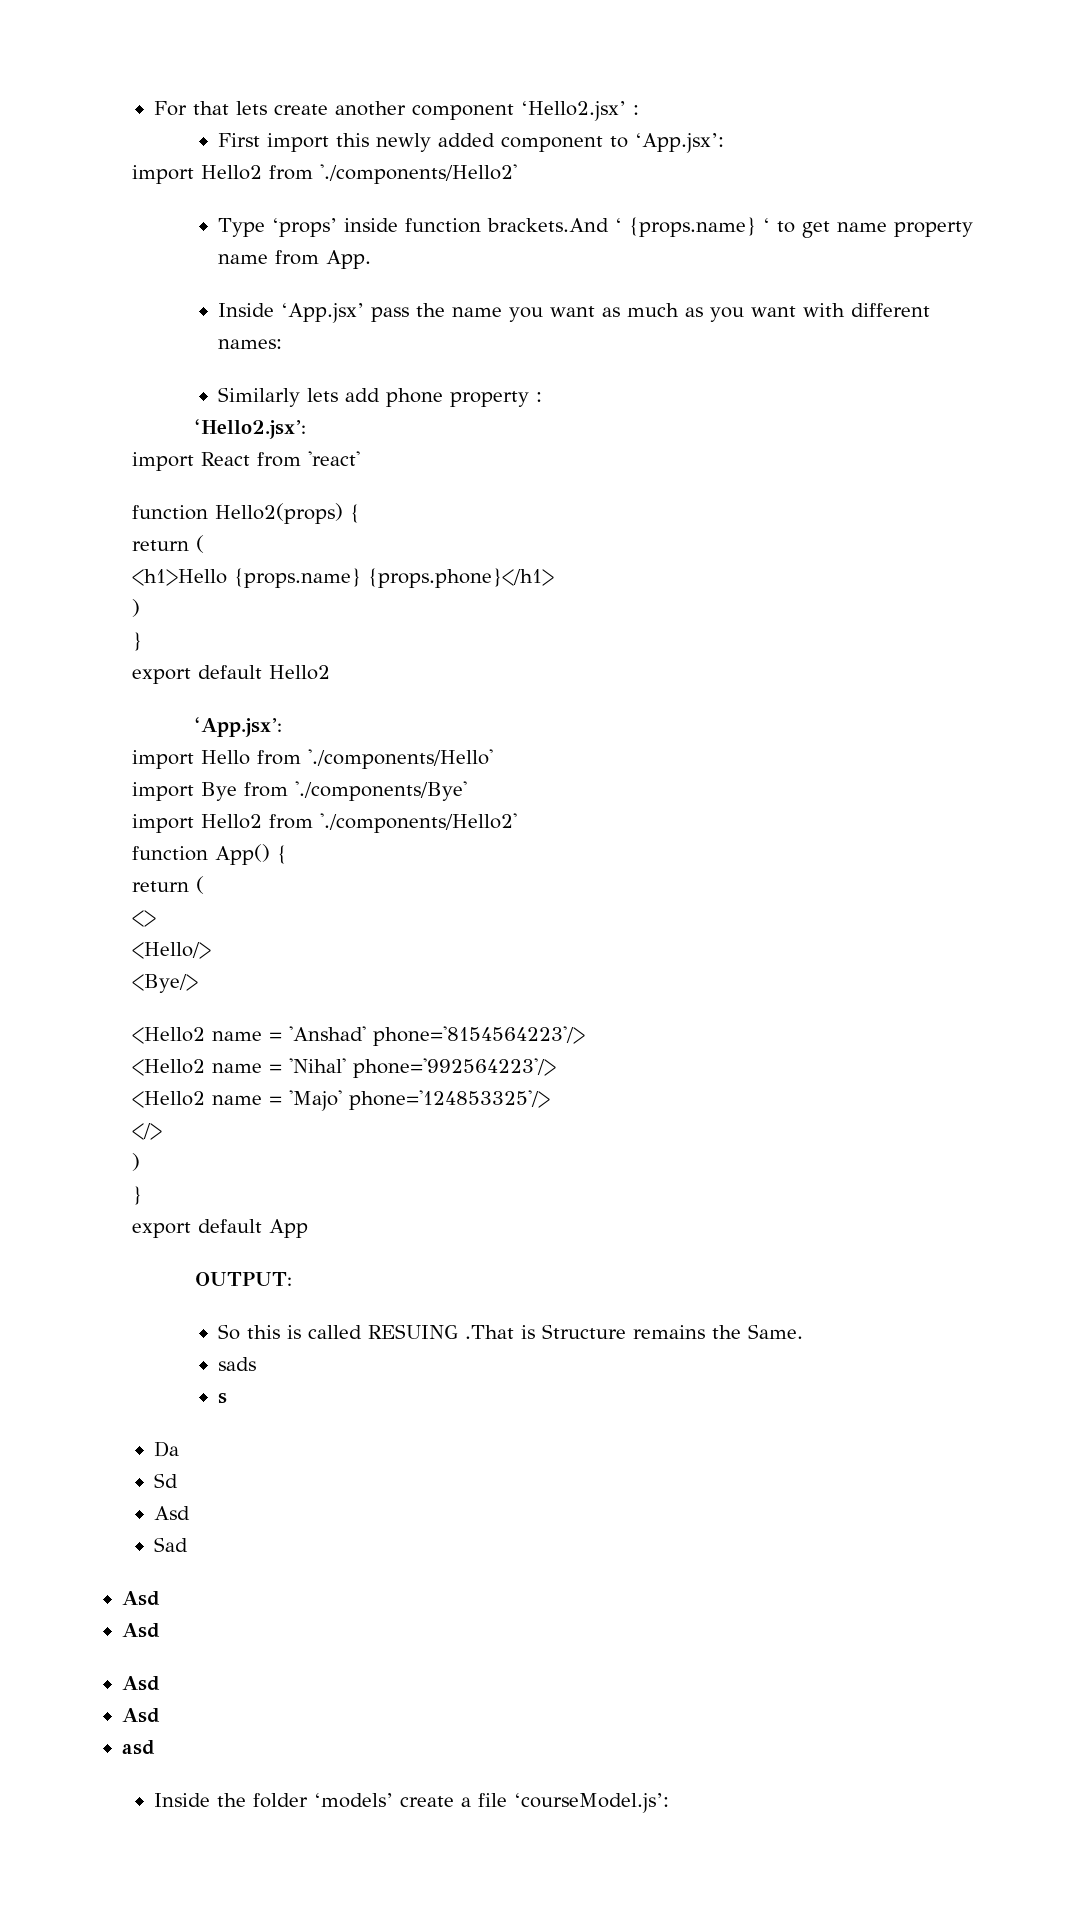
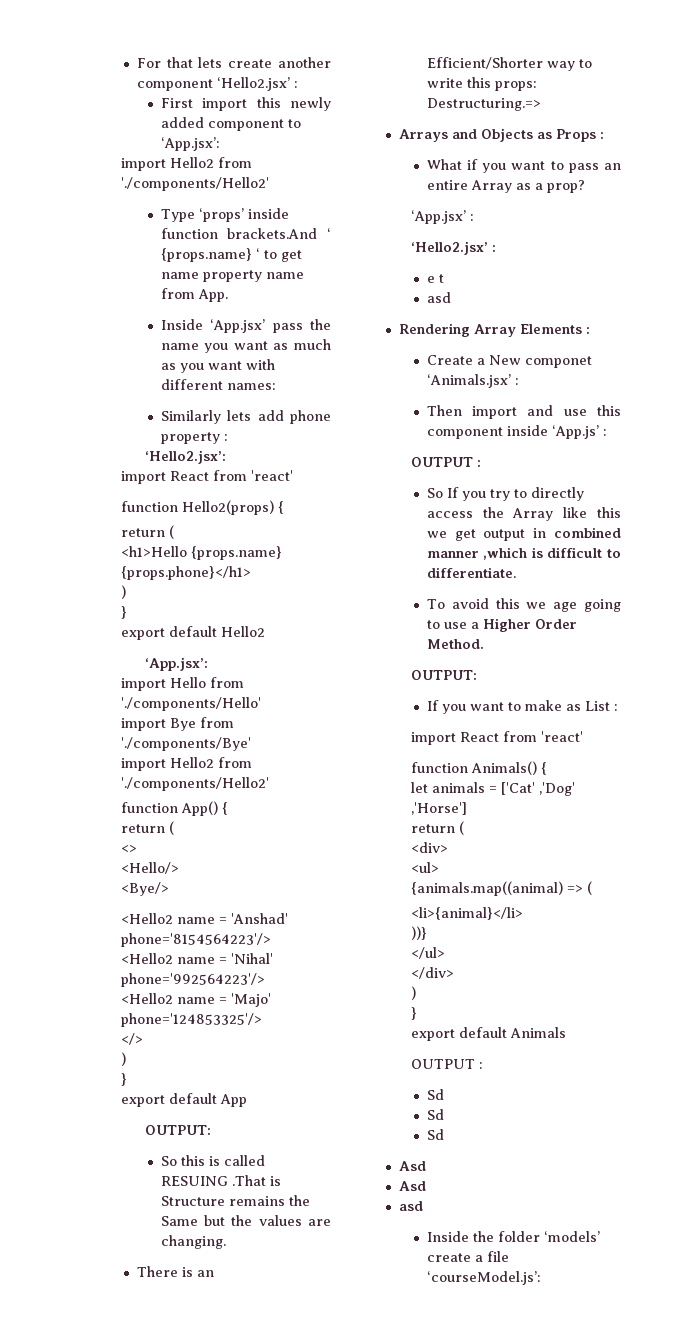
[747,1324,803,1339] [217,1357,256,1371] [217,1393,227,1404] [154,1441,180,1457] [154,1473,179,1488] [154,1506,191,1520] [154,1537,189,1552] [122,1591,161,1606] [122,1623,161,1638] Same. // sads // s // Da // Sd // Asd // Sad // Asd // Asd -> [160,1215,331,1226] [160,1235,226,1249] [136,1266,214,1277] [426,57,592,71] [426,77,537,91] [426,98,541,111] [398,128,604,142] [426,159,621,173] [426,180,585,193] [410,210,474,224] [410,241,496,255] [426,274,444,283] [426,292,451,303] [398,323,590,337] [426,355,592,368] [426,374,519,388] [426,405,621,419] [426,425,607,439] [410,457,481,467] [426,487,584,501] [426,507,621,521] [426,527,621,541] [426,547,621,560] [426,567,516,578] [426,598,621,612] [426,618,577,632] [426,639,484,649] [410,670,477,680] [426,700,618,714] [410,731,583,745] [410,761,547,775] [410,782,575,796] [410,802,467,815] [410,821,464,835] [410,842,448,853] [410,862,439,873] [410,881,592,896] [410,907,523,920] [410,926,427,940] [410,947,445,959] [410,967,454,979] [410,986,416,1000] [410,1007,417,1020] [410,1027,566,1041] [410,1059,483,1069] [426,1089,444,1100] [426,1109,444,1120] [426,1129,444,1140] Same but the values are changing. // There is an Efficient/Shorter way to write this props: Destructuring.=> // Arrays and Objects as Props : // What if you want to pass an entire Array as a prop? // ‘App.jsx’ : // ‘Hello2.jsx’ : // e t // asd // Rendering Array Elements : // Create a New componet ‘Animals.jsx’ : // Then import and use this component inside ‘App.js’ : // OUTPUT : // So If you try to directly access the Array like this we get output in combined manner ,which is difficult to differentiate. // To avoid this we age going to use a Higher Order Method. // OUTPUT: // If you want to make as List : // import React from 'react' // function Animals() { // let animals = ['Cat' ,'Dog' ,'Horse'] // return ( // <div> // <ul> // {animals.map((animal) => ( // <li>{animal}</li> // ))} // </ul> // </div> // ) // } // export default Animals // OUTPUT : // Sd // Sd // Sd

